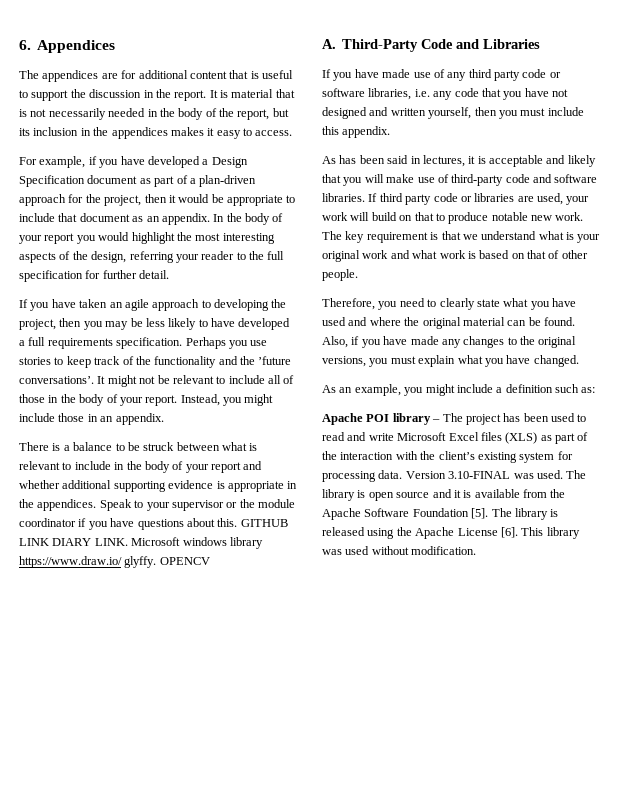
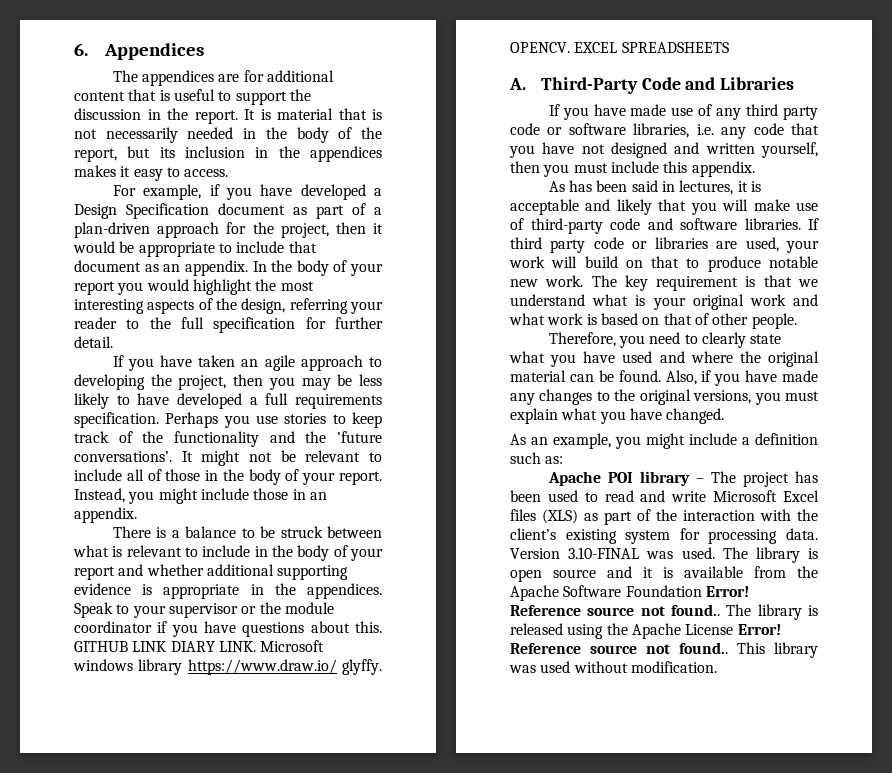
[159,557,210,565] OPENCV -> [510,42,729,53] OPENCV. EXCEL SPREADSHEETS
[471,508,489,519] [5]. -> [705,586,749,597] [510,604,720,616] Error! Reference source not found..
[500,527,518,538] [6]. -> [737,624,781,635] [510,642,728,654] Error! Reference source not found..

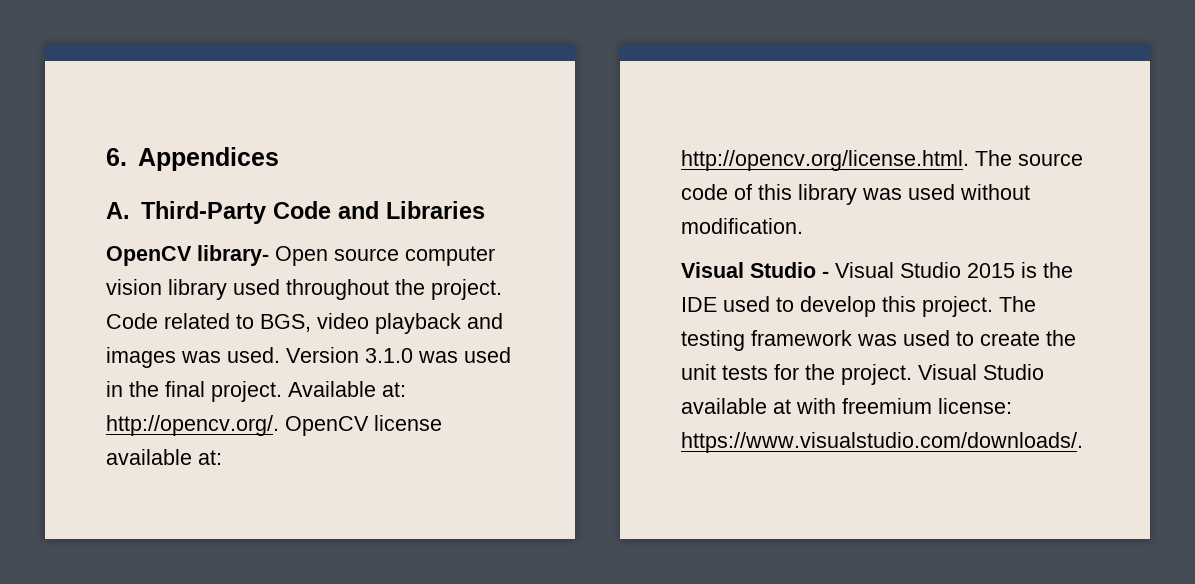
[112,70,335,86] [74,89,311,105] [74,108,382,124] [74,127,383,143] [74,146,383,162] [74,165,229,181] [112,184,383,200] [74,203,382,219] [74,222,383,238] [73,241,317,257] [74,260,383,276] [74,279,314,295] [74,298,383,314] [74,317,383,333] [74,336,113,348] [112,355,382,371] [74,374,382,390] [74,393,383,409] [74,412,382,428] [74,431,382,447] [74,450,382,466] [74,469,382,485] [74,488,327,504] [74,507,137,523] [112,526,382,538] [73,545,383,561] [74,564,349,580] [74,583,383,599] [74,602,334,618] [74,621,382,637] [74,640,325,652] [73,659,382,675] [510,42,729,53] // The appendices are for additional content that is useful to support the discussion in the report. It is material that is not necessarily needed in the body of the report, but its inclusion in the appendices makes it easy to access. // For example, if you have developed a Design Specification document as part of a plan-driven approach for the project, then it would be appropriate to include that document as an appendix. In the body of your report you would highlight the most interesting aspects of the design, referring your reader to the full specification for further detail. // If you have taken an agile approach to developing the project, then you may be less likely to have developed a full requirements specification. Perhaps you use stories to keep track of the functionality and the ’future conversations’. It might not be relevant to include all of those in the body of your report. Instead, you might include those in an appendix. // There is a balance to be struck between what is relevant to include in the body of your report and whether additional supporting evidence is appropriate in the appendices. Speak to your supervisor or the module coordinator if you have questions about this. GITHUB LINK DIARY LINK. Microsoft windows library https://www.draw.io/ glyffy. OPENCV. EXCEL SPREADSHEETS -> (279, 159) none
[548,104,818,120] [510,123,819,139] [509,142,818,158] [510,161,755,177] [548,180,761,195] [510,199,818,215] [510,218,819,234] [510,237,819,253] [509,256,818,272] [510,275,818,291] [510,294,818,310] [509,313,797,329] [548,332,782,348] [509,351,819,367] [510,370,818,386] [510,389,819,405] [510,408,725,424] [510,433,818,449] [510,452,564,464] [547,471,818,487] [510,490,819,502] [510,509,818,525] [510,528,818,544] [510,547,818,563] [510,566,818,582] [510,585,749,601] [510,604,818,620] [510,623,781,639] [510,642,765,654] If you have made use of any third party code or software libraries, i.e. any code that you have not designed and written yourself, then you must include this appendix. // As has been said in lectures, it is acceptable and likely that you will make use of third-party code and software libraries. If third party code or libraries are used, your work will build on that to produce notable new work. The key requirement is that we understand what is your original work and what work is based on that of other people. // Therefore, you need to clearly state what you have used and where the original material can be found. Also, if you have made any changes to the original versions, you must explain what you have changed. // As an example, you might include a definition such as: // Apache POI library – The project has been used to read and write Microsoft Excel files (XLS) as part of the interaction with the client’s existing system for processing data. Version 3.10-FINAL was used. The library is open source and it is available from the Apache Software Foundation Error! Reference source not found.. The library is released using the Apache License Error! Reference source not found.. This -> [106,245,495,266] [106,279,502,300] [106,313,503,334] [106,347,511,368] [106,381,406,402] [106,415,442,436] [106,449,222,465] [681,150,1083,171] [681,184,792,200] OpenCV library- Open source computer vision library used throughout the project. Code related to BGS, video playback and images was used. Version 3.1.0 was used in the final project. Available at: http://opencv.org/. OpenCV license available at: http://opencv.org/license.html. The source code of this
(717, 667) none -> [681,262,1073,278] [681,296,1036,317] [681,330,1076,351] [681,364,1044,385] [681,398,1012,414] [681,432,1083,453] // Visual Studio - Visual Studio 2015 is the IDE used to develop this project. The testing framework was used to create the unit tests for the project. Visual Studio available at with freemium license: https://www.visualstudio.com/downloads/.

